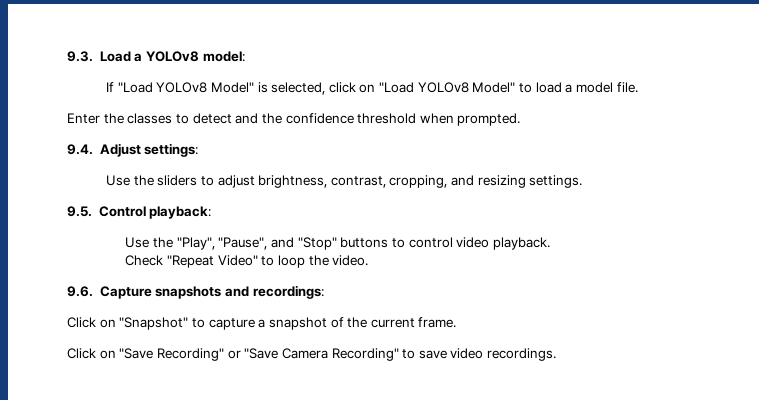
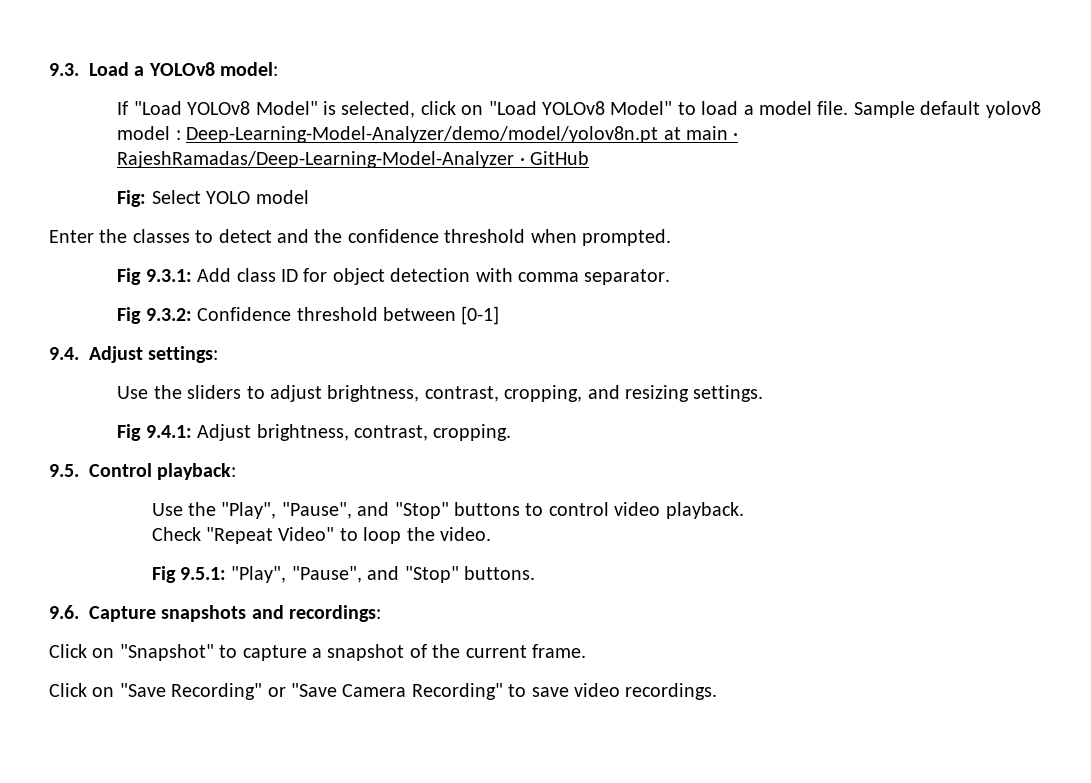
(638, 87) none -> [853,101,1041,118] [117,126,739,143] [117,151,590,168] [117,190,309,207] Sample default yolov8 model : Deep-Learning-Model-Analyzer/demo/model/yolov8n.pt at main · RajeshRamadas/Deep-Learning-Model-Analyzer · GitHub // Fig: Select YOLO model
(521, 119) none -> [117,268,671,285] [117,306,500,325] // Fig 9.3.1: Add class ID for object detection with comma separator. // Fig 9.3.2: Confidence threshold between [0-1]
(583, 181) none -> [117,424,512,441] // Fig 9.4.1: Adjust brightness, contrast, cropping.
(369, 260) none -> [151,566,535,583] // Fig 9.5.1: "Play", "Pause", and "Stop" buttons.

